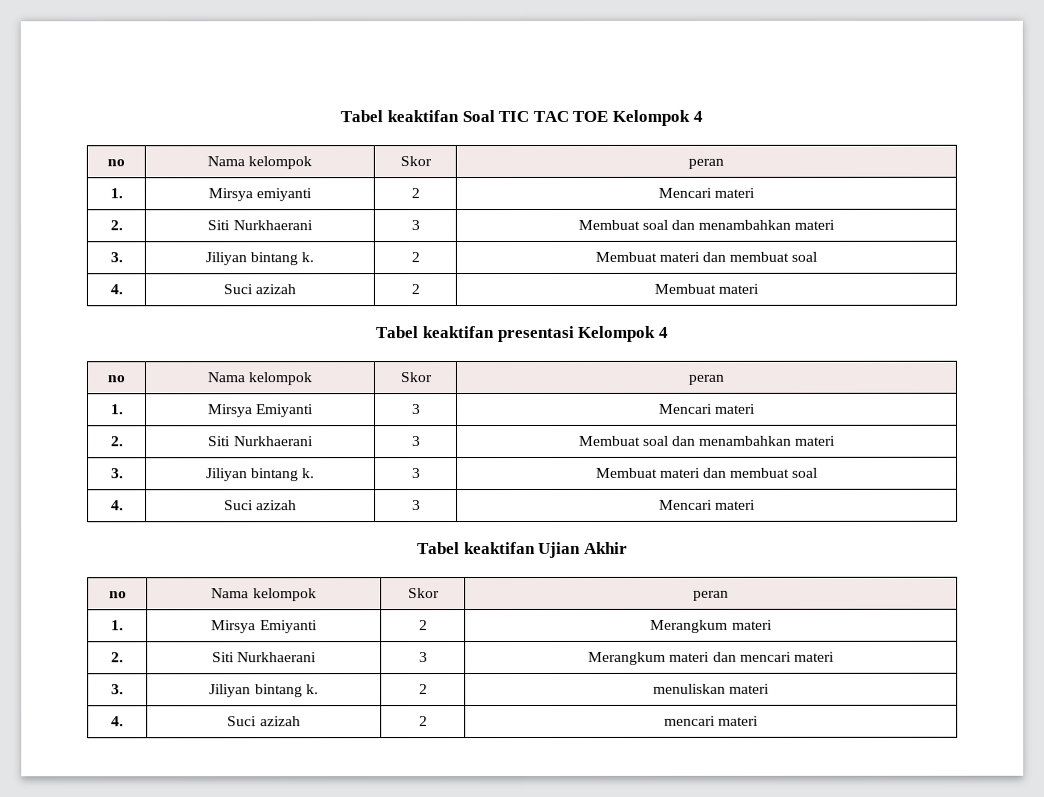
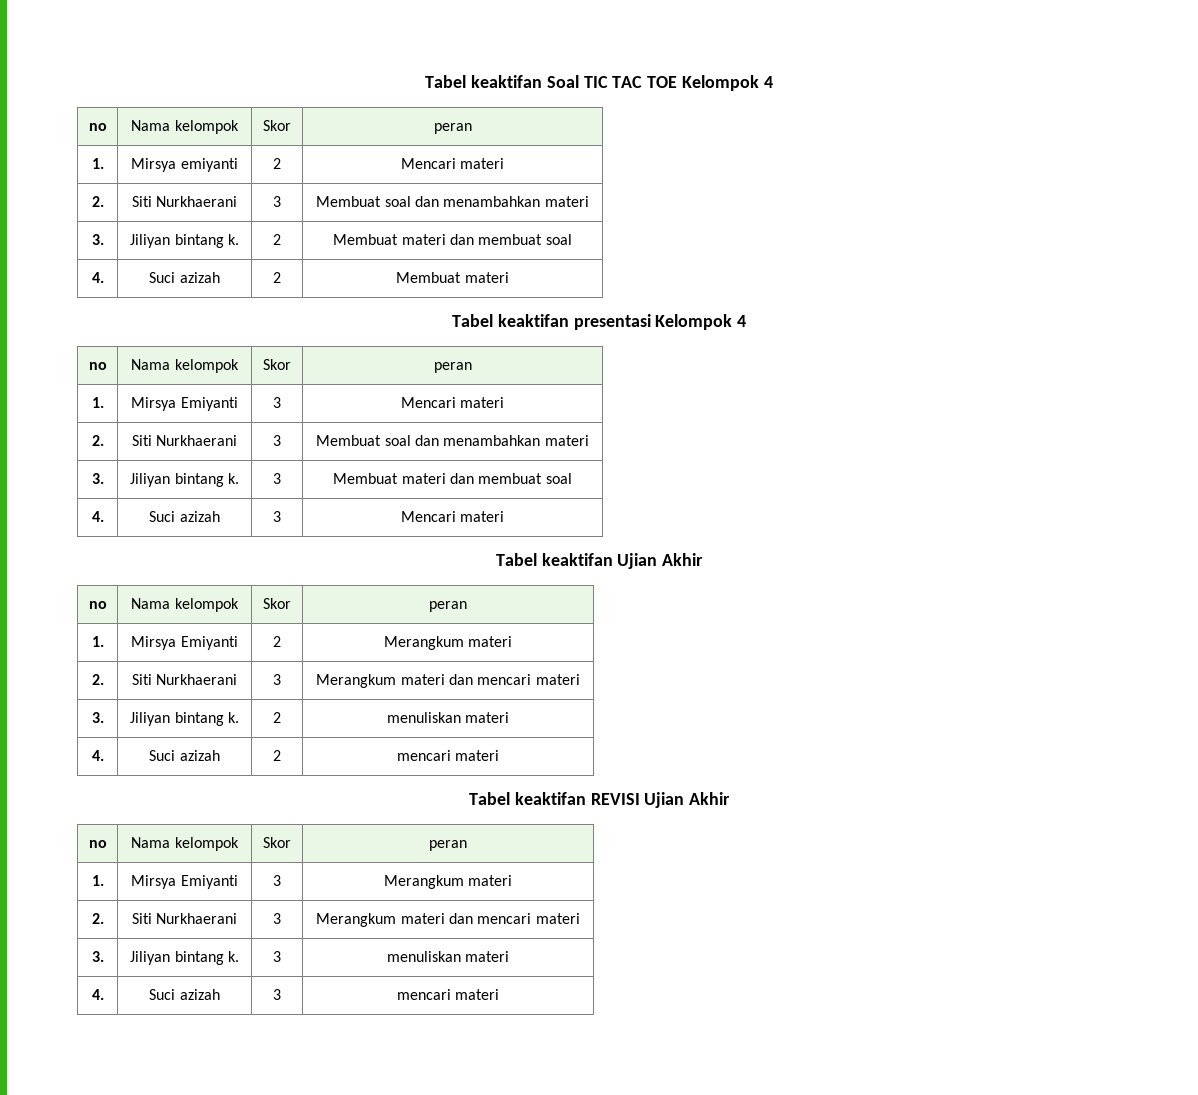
(760, 720) none -> [469,792,730,808] [88,840,107,848] [131,837,239,851] [263,837,291,848] [429,840,468,851] [91,875,104,886] [131,875,238,889] [273,875,281,886] [383,875,513,889] [91,913,104,924] [131,913,238,924] [273,913,281,924] [316,913,580,927] [91,951,104,962] [130,951,239,965] [273,951,281,962] [386,951,510,962] [91,989,104,1000] [149,989,220,1000] [273,989,281,1000] [396,989,500,1000] // Tabel keaktifan REVISI Ujian Akhir // no | Nama kelompok | Skor | peran // 1. | Mirsya Emiyanti | 3 | Merangkum materi // 2. | Siti Nurkhaerani | 3 | Merangkum materi dan mencari materi // 3. | Jiliyan bintang k. | 3 | menuliskan materi // 4. | Suci azizah | 3 | mencari materi

